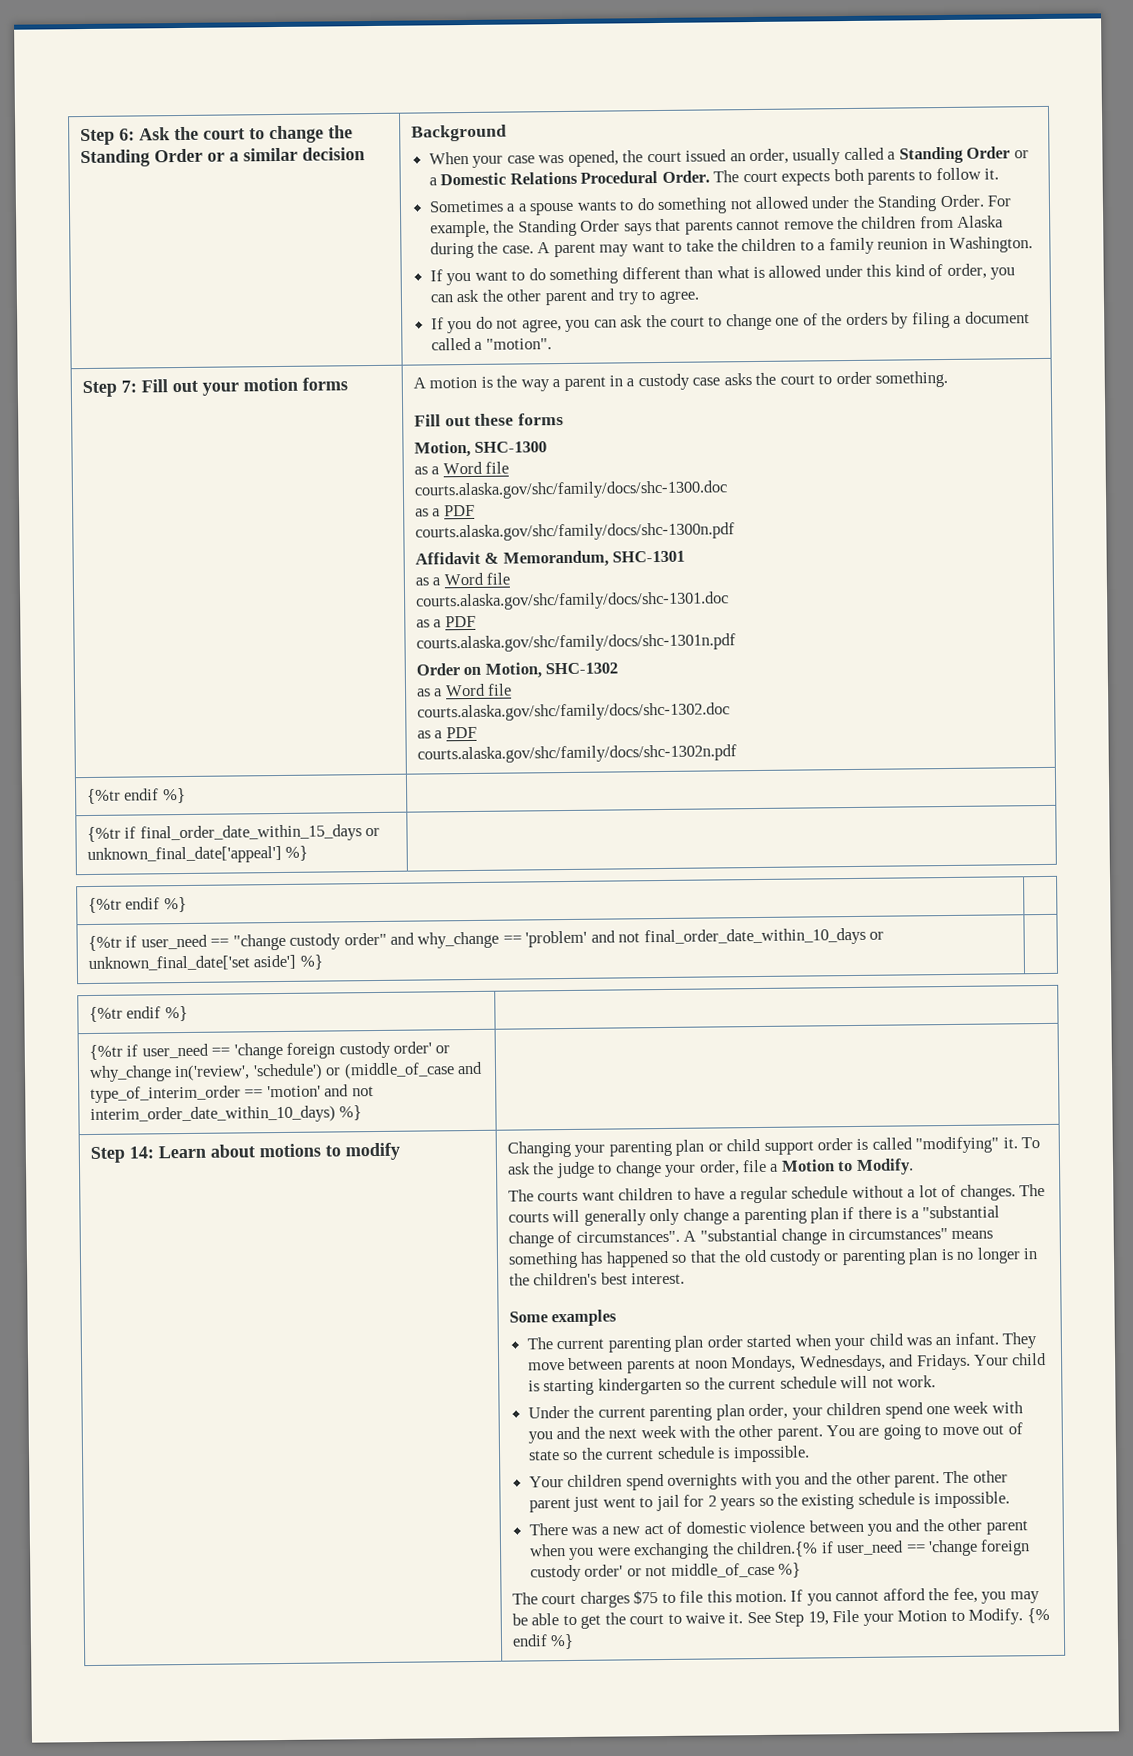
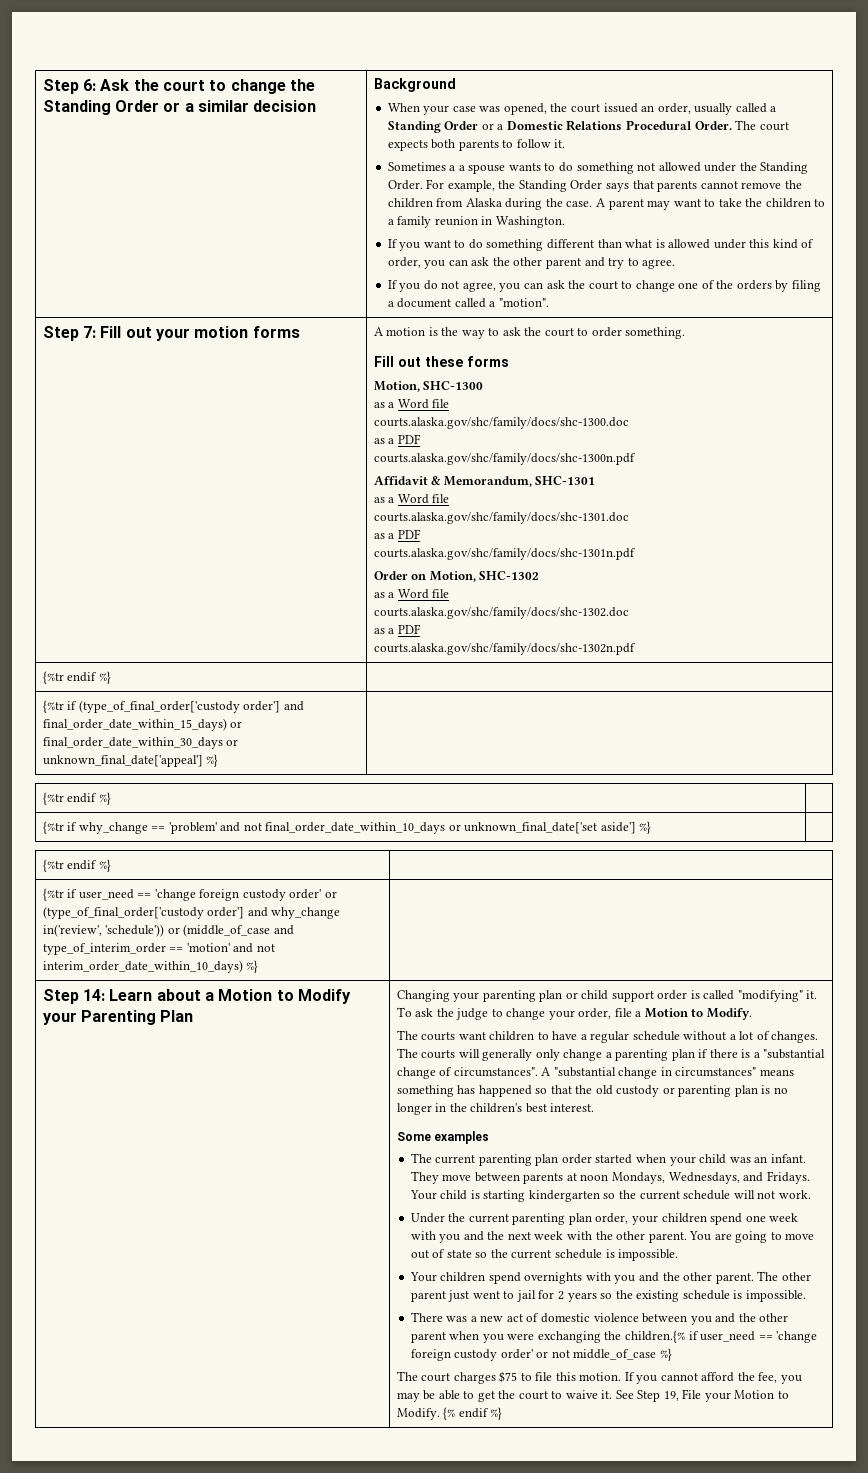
[552,373,752,392] a parent in a custody case asks -> [488,327,521,336] to ask
[139,824,362,843] final_order_date_within_15_days -> [78,700,304,713] [42,718,243,731] [42,737,223,749] (type_of_final_order['custody order'] and final_order_date_within_15_days) or final_order_date_within_30_days
[140,932,415,951] user_need == "change custody order" and -> (78, 826) none
(451, 1049) none -> [42,906,268,919] (type_of_final_order['custody order'] and
[252,1063,323,1081] 'schedule') -> [105,924,165,937] 'schedule'))
[258,1142,400,1161] motions to modify -> [204,989,351,1004] [42,1010,194,1025] a Motion to Modify your Parenting Plan

